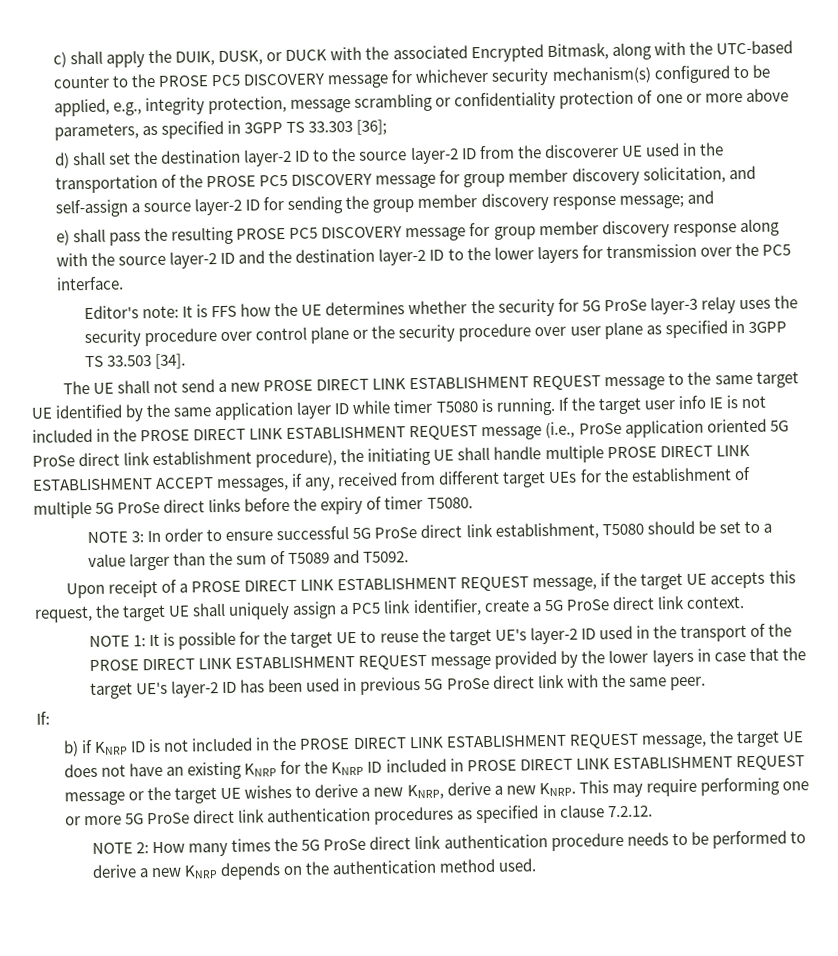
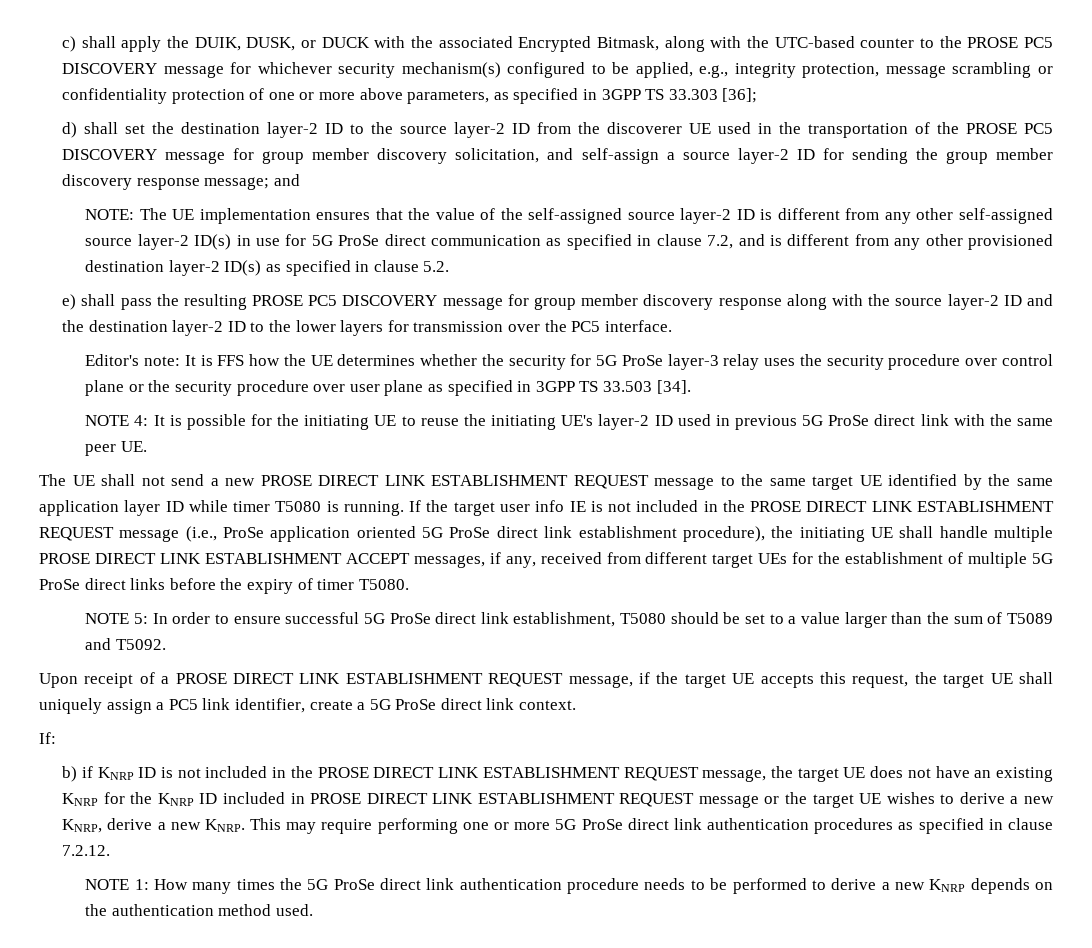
(714, 197) none -> [85,208,1054,224] [85,234,1054,250] [85,260,450,276] // NOTE: The UE implementation ensures that the value of the self-assigned source layer-2 ID is different from any other self-assigned source layer-2 ID(s) in use for 5G ProSe direct communication as specified in clause 7.2, and is different from any other provisioned destination layer-2 ID(s) as specified in clause 5.2.
(187, 361) none -> [85,414,1053,430] [85,441,147,456] // NOTE 4: It is possible for the initiating UE to reuse the initiating UE's layer-2 ID used in previous 5G ProSe direct link with the same peer UE.
[131,531,145,543] 3: -> [133,613,148,624] 5:
[89,623,793,650] [89,647,806,672] [90,673,706,700] // NOTE 1: It is possible for the target UE to reuse the target UE's layer-2 ID used in the transport of the PROSE DIRECT LINK ESTABLISHMENT REQUEST message provided by the lower layers in case that the target UE's layer-2 ID has been used in previous 5G ProSe direct link with the same peer. -> (577, 705) none
[136,842,150,854] 2: -> [134,879,149,890] 1:

